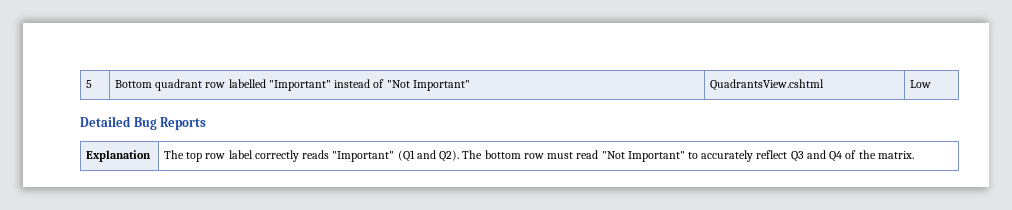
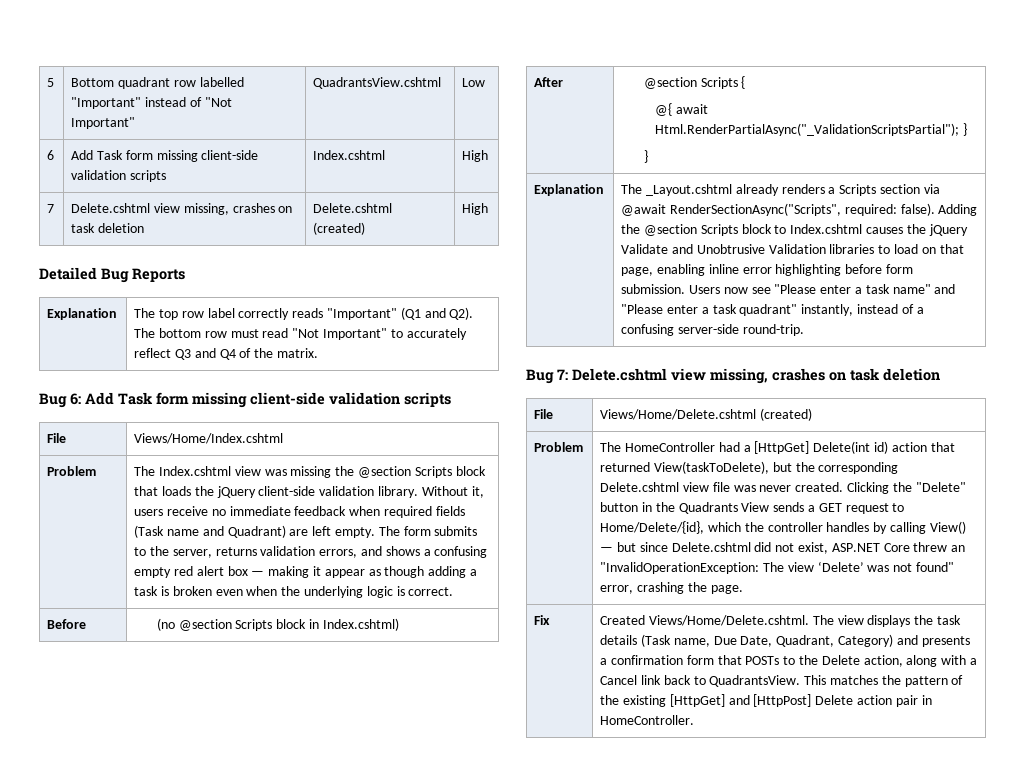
(931, 84) none -> [47,150,55,160] [71,150,259,162] [71,170,167,182] [313,150,386,160] [462,150,489,162] [47,204,55,213] [71,203,293,215] [71,223,145,233] [313,203,393,213] [313,222,366,235] [462,203,489,215] // 6 | Add Task form missing client-side validation scripts | Index.cshtml | High // 7 | Delete.cshtml view missing, crashes on task deletion | Delete.cshtml (created) | High
(914, 155) none -> [39,392,451,408] [47,433,67,443] [134,433,284,444] [47,466,97,476] [134,466,486,478] [134,486,484,498] [134,506,465,518] [134,525,478,538] [134,546,488,558] [134,566,477,578] [134,586,454,598] [47,619,87,629] [156,618,399,631] [534,77,564,87] [643,76,746,89] [655,103,708,116] [655,123,967,136] [643,150,648,163] [534,184,605,196] [621,184,940,196] [621,203,978,216] [621,224,968,236] [621,244,964,254] [621,264,913,276] [621,284,956,294] [621,304,924,316] [621,324,804,336] [526,368,940,384] [534,409,554,419] [600,408,813,421] [534,442,584,452] [600,441,955,454] [600,461,899,474] [600,482,966,494] [600,502,905,514] [600,521,966,534] [600,542,966,554] [600,561,954,574] [600,582,743,594] [534,615,551,625] [600,615,961,627] [600,634,970,647] [600,655,977,667] [600,675,964,687] [600,694,932,707] [600,715,695,725] // Bug 6: Add Task form missing client-side validation scripts // File | Views/Home/Index.cshtml // Problem | The Index.cshtml view was missing the @section Scripts block that loads the jQuery client-side validation library. Without it, users receive no immediate feedback when required fields (Task name and Quadrant) are left empty. The form submits to the server, returns validation errors, and shows a confusing empty red alert box — making it appear as though adding a task is broken even when the underlying logic is correct. // Before | (no @section Scripts block in Index.cshtml) // After | @section Scripts { // @{ await Html.RenderPartialAsync("_ValidationScriptsPartial"); } // } // Explanation | The _Layout.cshtml already renders a Scripts section via @await RenderSectionAsync("Scripts", required: false). Adding the @section Scripts block to Index.cshtml causes the jQuery Validate and Unobtrusive Validation libraries to load on that page, enabling inline error highlighting before form submission. Users now see "Please enter a task name" and "Please enter a task quadrant" instantly, instead of a confusing server-side round-trip. // Bug 7: Delete.cshtml view missing, crashes on task deletion // File | Views/Home/Delete.cshtml (created) // Problem | The HomeController had a [HttpGet] Delete(int id) action that returned View(taskToDelete), but the corresponding Delete.cshtml view file was never created. Clicking the "Delete" button in the Quadrants View sends a GET request to Home/Delete/{id}, which the controller handles by calling View() — but since Delete.cshtml did not exist, ASP.NET Core threw an "InvalidOperationException: The view ‘Delete’ was not found" error, crashing the page. // Fix | Created Views/Home/Delete.cshtml. The view displays the task details (Task name, Due Date, Quadrant, Category) and presents a confirmation form that POSTs to the Delete action, along with a Cancel link back to QuadrantsView. This matches the pattern of the existing [HttpGet] and [HttpPost] Delete action pair in HomeController.

